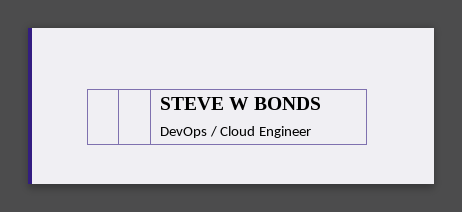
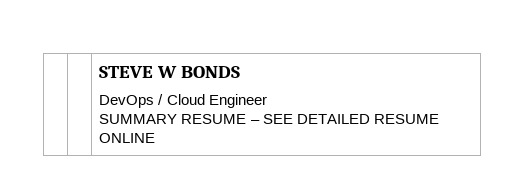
(312, 132) none -> [99,114,439,124] [99,133,156,143] // SUMMARY RESUME – SEE DETAILED RESUME ONLINE

